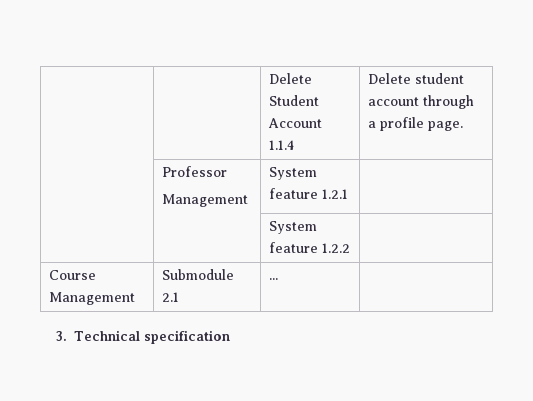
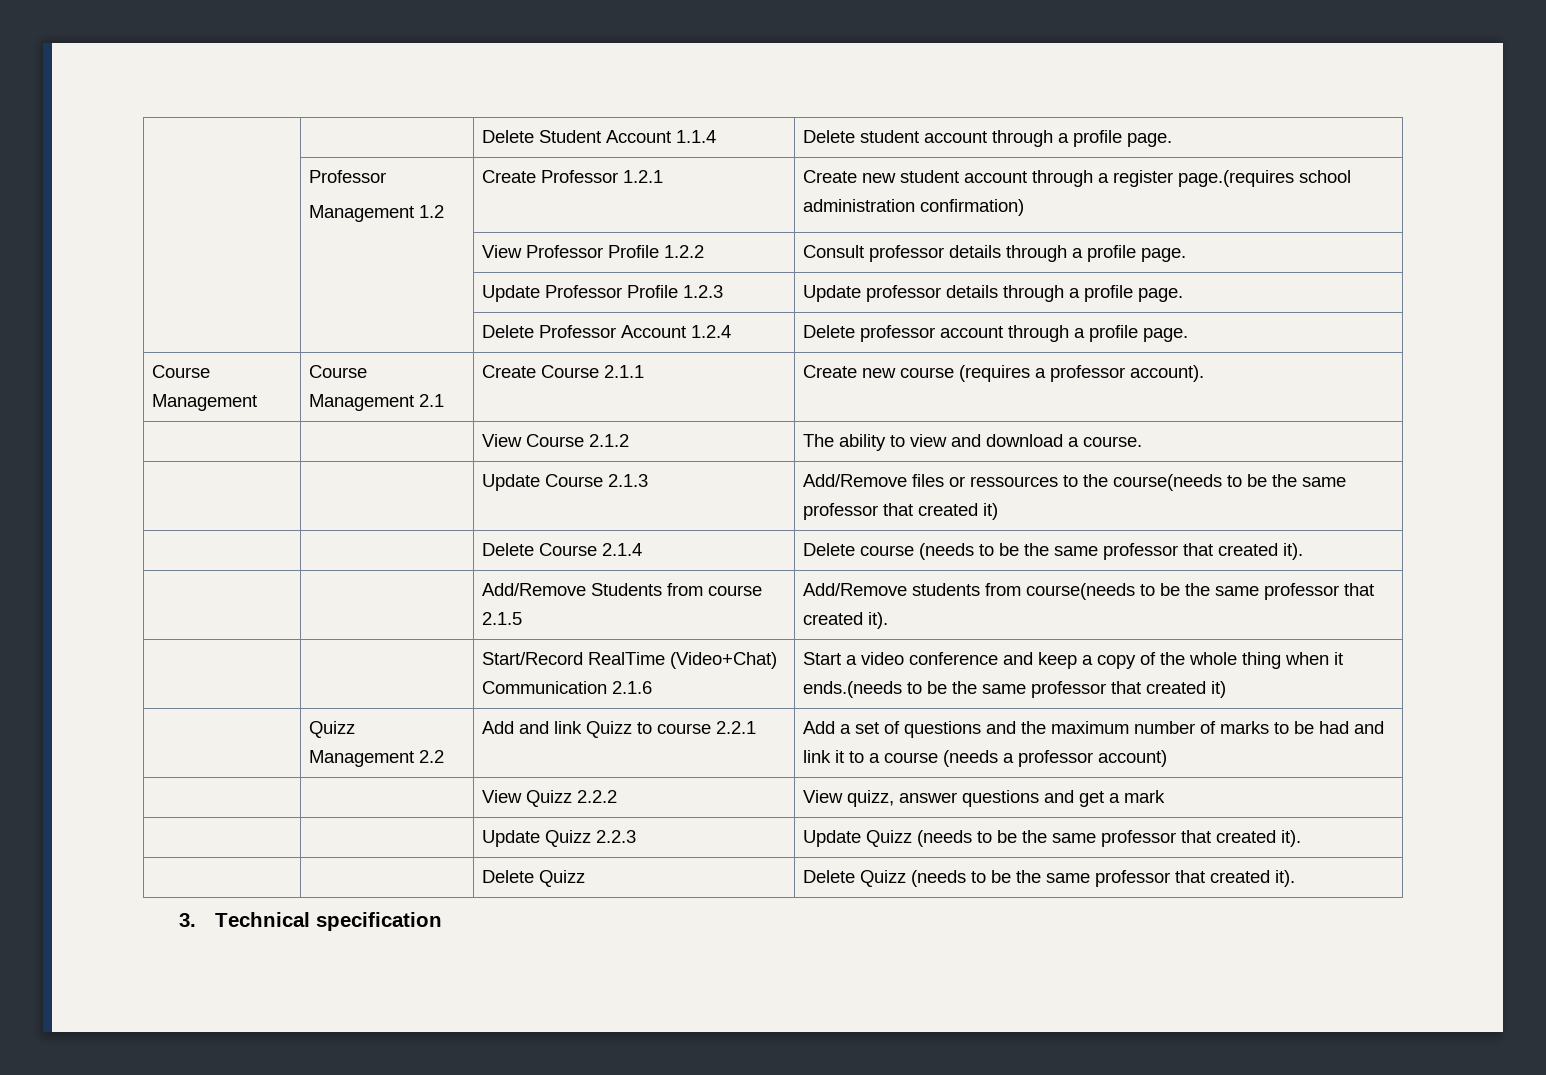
[269,167,318,180] [269,188,349,199] [269,221,318,234] [269,242,351,253] | System feature 1.2.1 | // | | System feature 1.2.2 | -> [419,205,445,218] [482,170,664,183] [803,170,1352,187] [803,199,1025,216] [482,245,705,258] [803,245,1187,262] [482,285,724,302] [803,285,1184,302] [482,325,732,338] [803,325,1189,342] 1.2 | Create Professor 1.2.1 | Create new student account through a register page.(requires school administration confirmation) // | | View Professor Profile 1.2.2 | Consult professor details through a profile page. // | | Update Professor Profile 1.2.3 | Update professor details through a profile page. // | | Delete Professor Account 1.2.4 | Delete professor account through a profile page.
[162,269,235,280] Submodule -> [309,365,368,378] [309,394,415,411] Course Management
[269,278,279,280] ... | -> [482,365,645,378] [803,365,1205,382] [482,434,630,447] [803,434,1143,451] [482,474,649,491] [803,474,1347,491] [803,503,999,520] [482,543,643,556] [803,543,1304,560] [482,583,763,596] [482,612,523,625] [803,583,1375,600] [803,612,889,629] [482,652,778,669] [482,681,653,694] [803,652,1344,669] [803,681,1227,698] [309,721,356,738] [309,750,445,767] [482,721,757,738] [803,721,1385,738] [803,750,1168,767] [482,790,618,807] [803,790,1166,807] [482,830,637,847] [803,830,1302,847] [482,870,586,887] [803,870,1296,887] Create Course 2.1.1 | Create new course (requires a professor account). // | | View Course 2.1.2 | The ability to view and download a course. // | | Update Course 2.1.3 | Add/Remove files or ressources to the course(needs to be the same professor that created it) // | | Delete Course 2.1.4 | Delete course (needs to be the same professor that created it). // | | Add/Remove Students from course 2.1.5 | Add/Remove students from course(needs to be the same professor that created it). // | | Start/Record RealTime (Video+Chat) Communication 2.1.6 | Start a video conference and keep a copy of the whole thing when it ends.(needs to be the same professor that created it) // | Quizz Management 2.2 | Add and link Quizz to course 2.2.1 | Add a set of questions and the maximum number of marks to be had and link it to a course (needs a professor account) // | | View Quizz 2.2.2 | View quizz, answer questions and get a mark // | | Update Quizz 2.2.3 | Update Quizz (needs to be the same professor that created it). // | | Delete Quizz | Delete Quizz (needs to be the same professor that created it).

